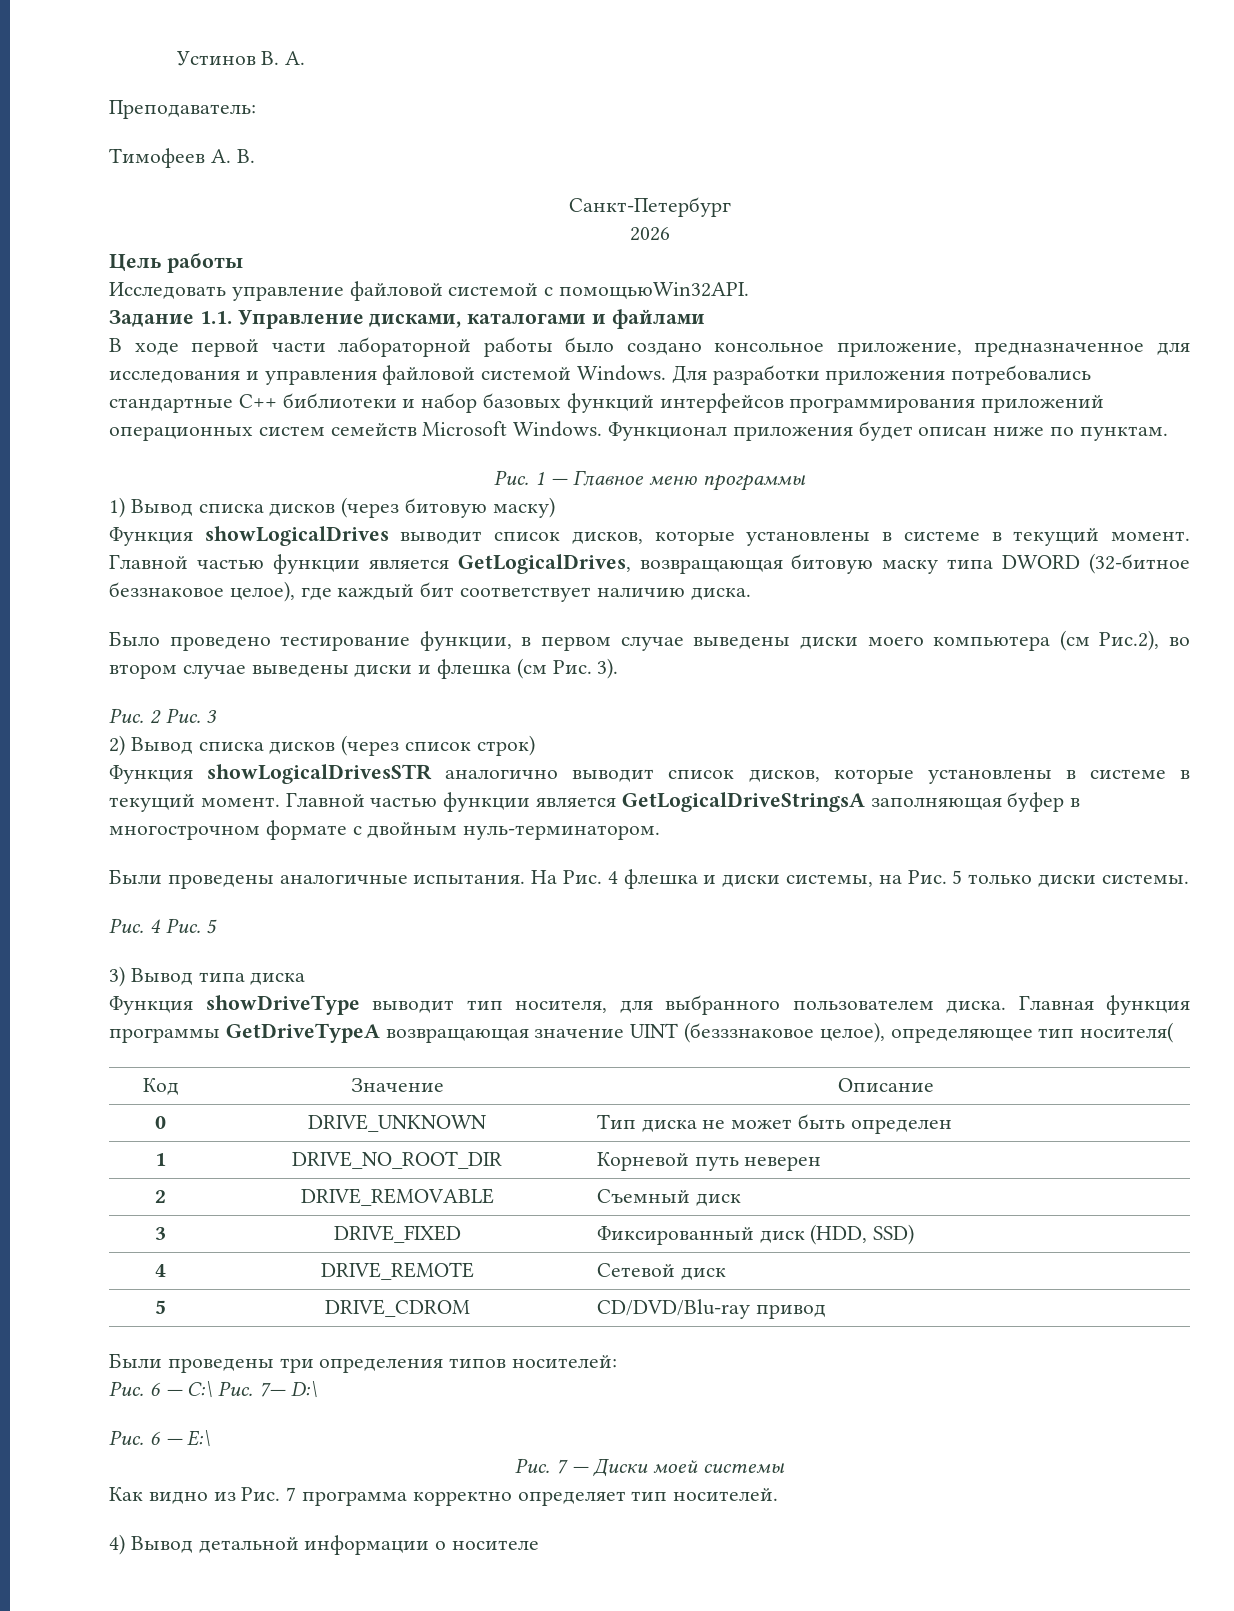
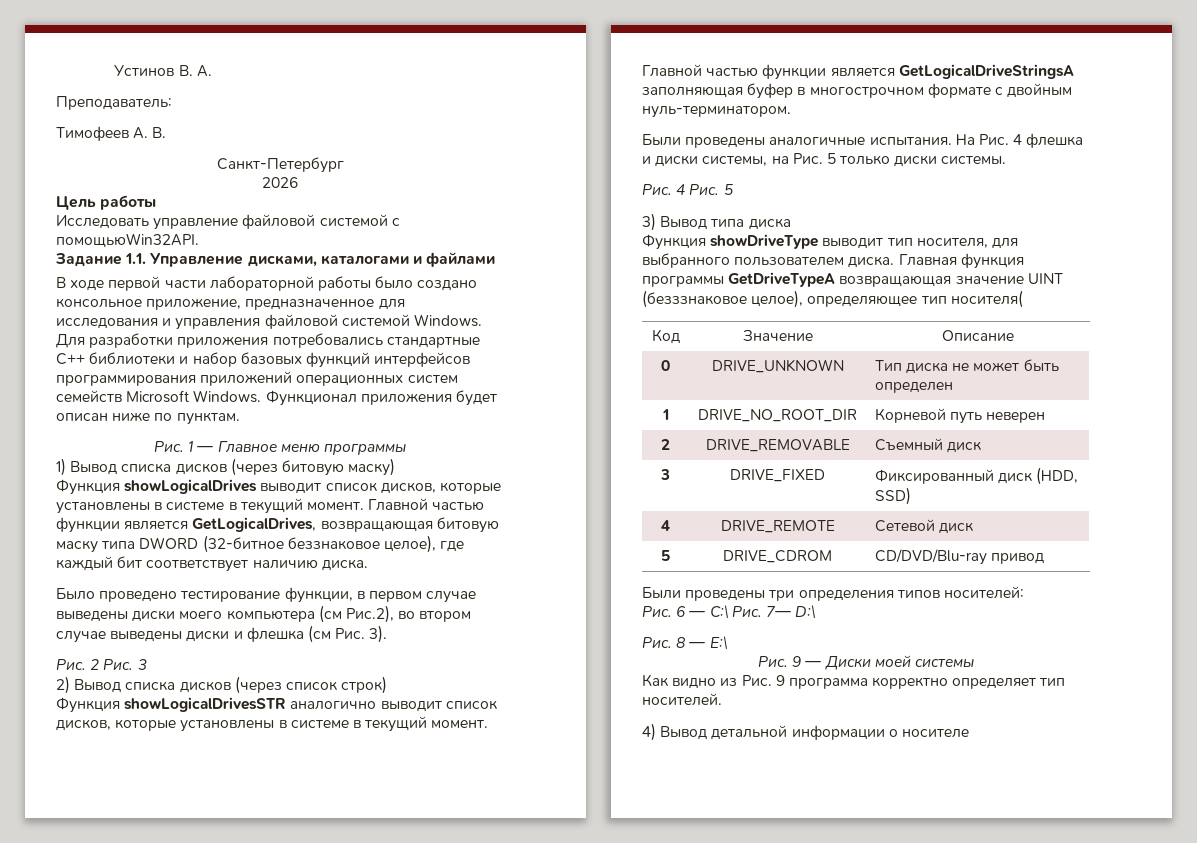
[149,1431,161,1445] 6 -> [676,637,686,648] 8
[555,1459,568,1474] 7 -> [792,656,802,667] 9
[286,1487,297,1501] 7 -> [775,675,785,686] 9

